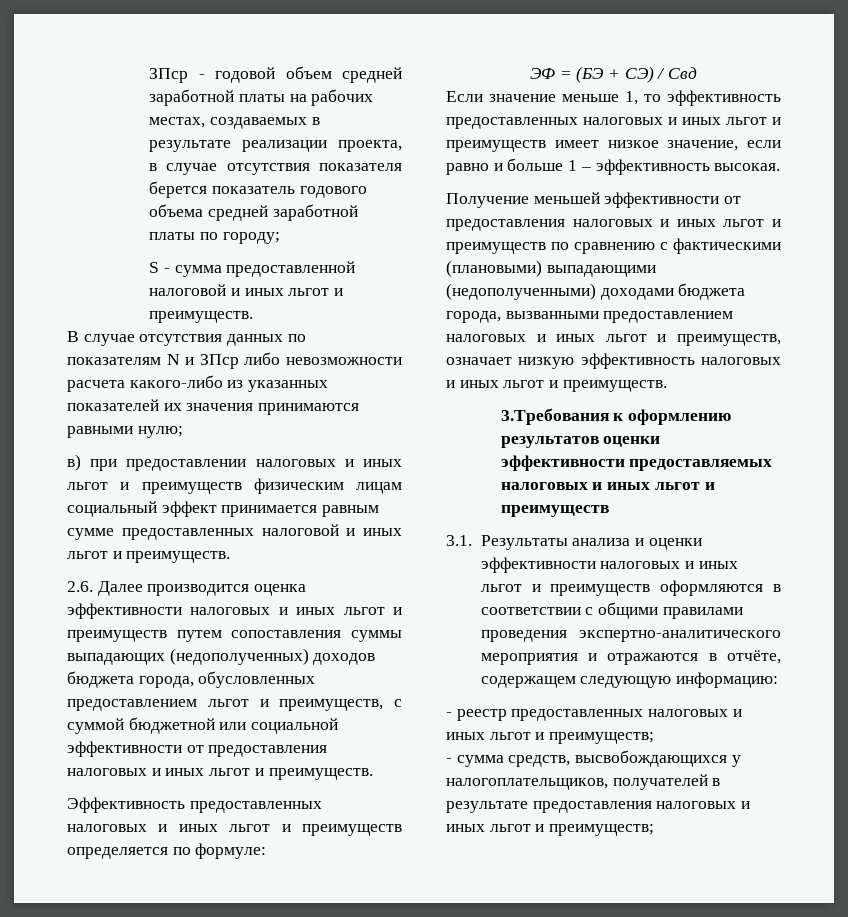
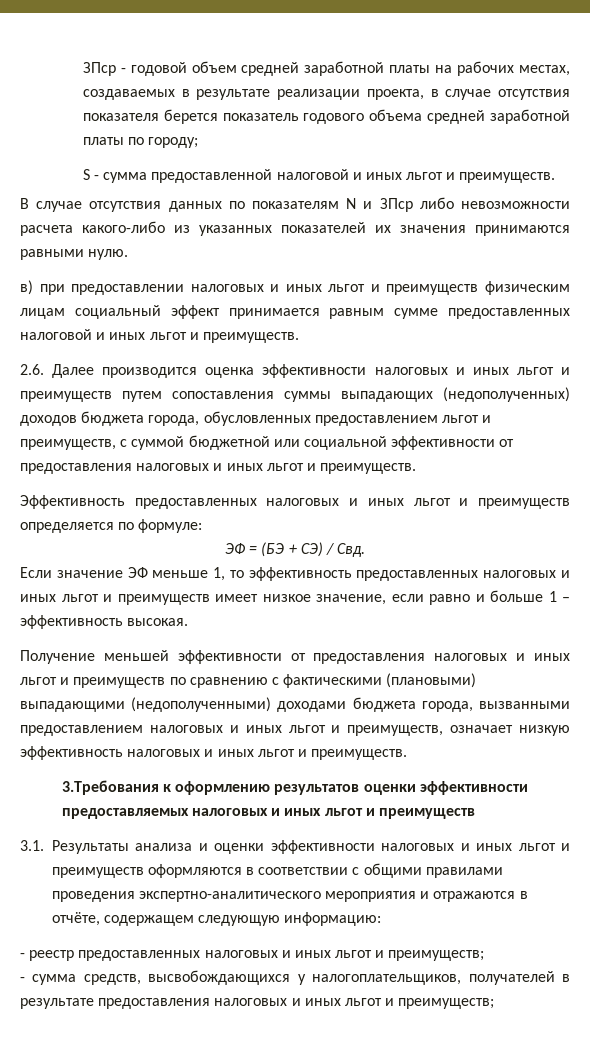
[137,426,183,438] нулю; -> [88,249,129,260] нулю.
[668,67,698,79] Свд -> [337,543,366,557] Свд.
(556, 98) none -> [127,567,148,578] ЭФ

